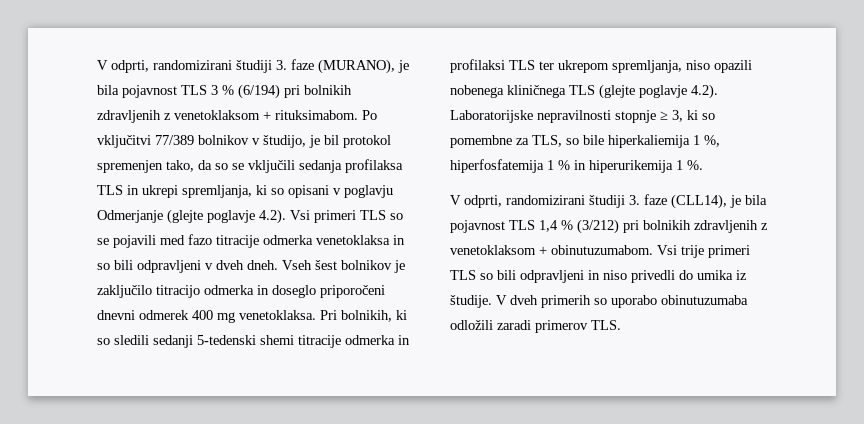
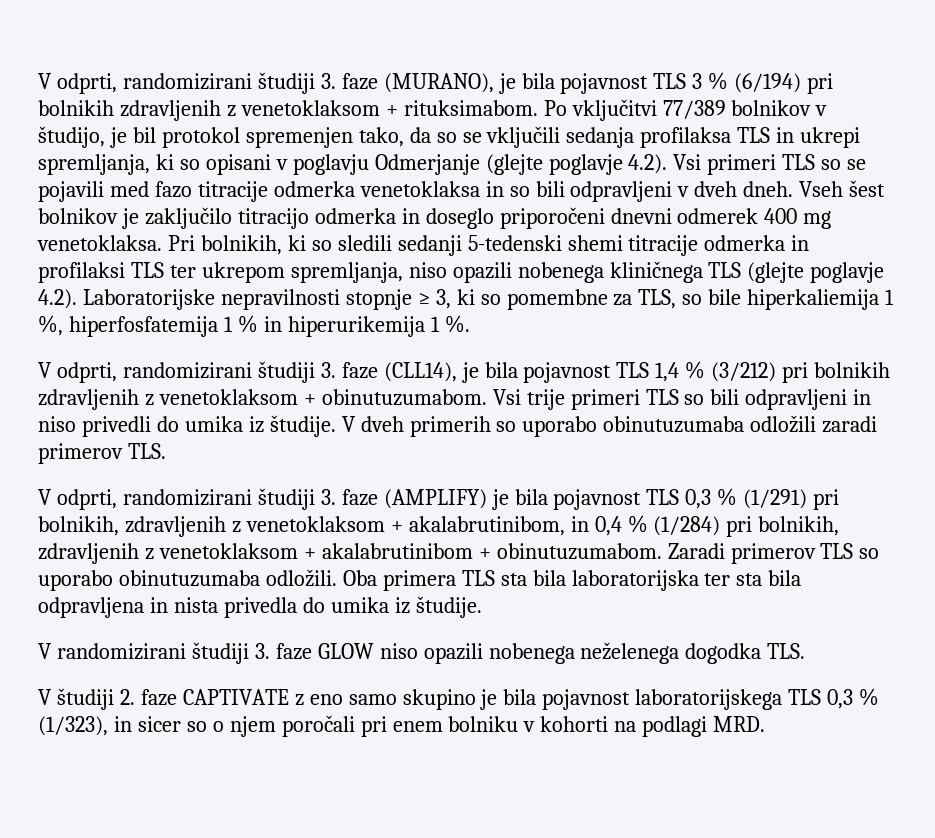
(621, 325) none -> [38,488,840,510] [38,515,840,537] [38,543,880,564] [38,569,802,591] [38,596,482,618] [38,642,806,664] [38,688,880,710] [38,715,766,737] // V odprti, randomizirani študiji 3. faze (AMPLIFY) je bila pojavnost TLS 0,3 % (1/291) pri bolnikih, zdravljenih z venetoklaksom + akalabrutinibom, in 0,4 % (1/284) pri bolnikih, zdravljenih z venetoklaksom + akalabrutinibom + obinutuzumabom. Zaradi primerov TLS so uporabo obinutuzumaba odložili. Oba primera TLS sta bila laboratorijska ter sta bila odpravljena in nista privedla do umika iz študije. // V randomizirani študiji 3. faze GLOW niso opazili nobenega neželenega dogodka TLS. // V študiji 2. faze CAPTIVATE z eno samo skupino je bila pojavnost laboratorijskega TLS 0,3 % (1/323), in sicer so o njem poročali pri enem bolniku v kohorti na podlagi MRD.

